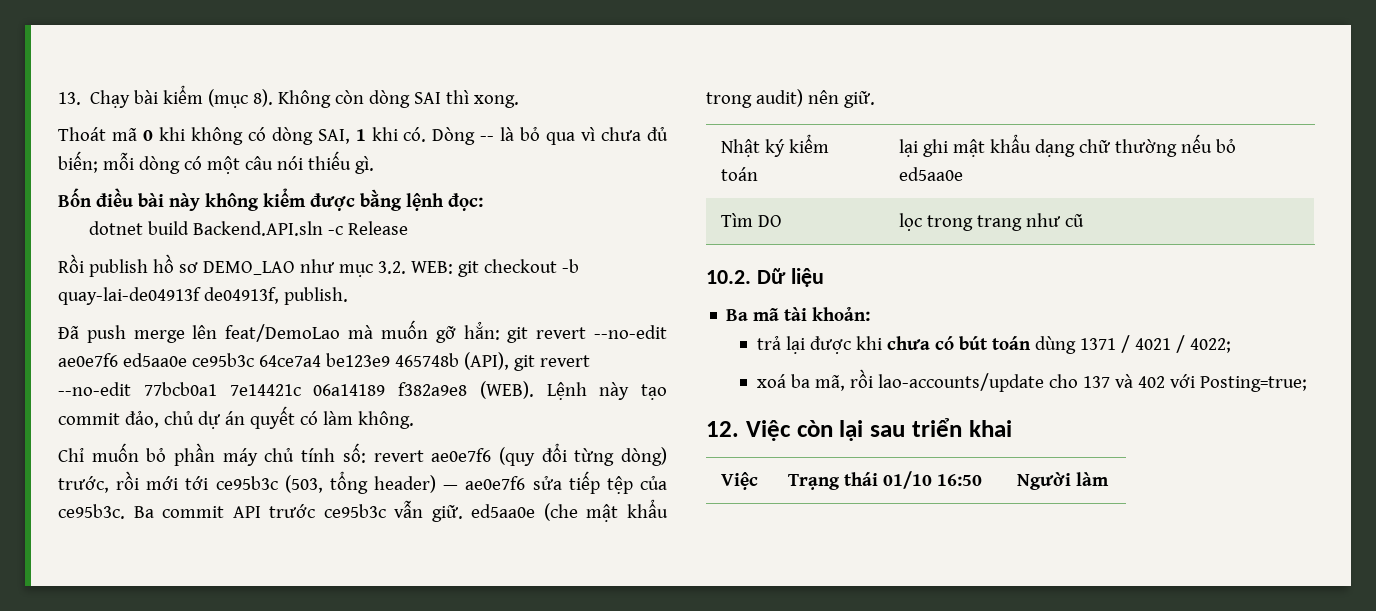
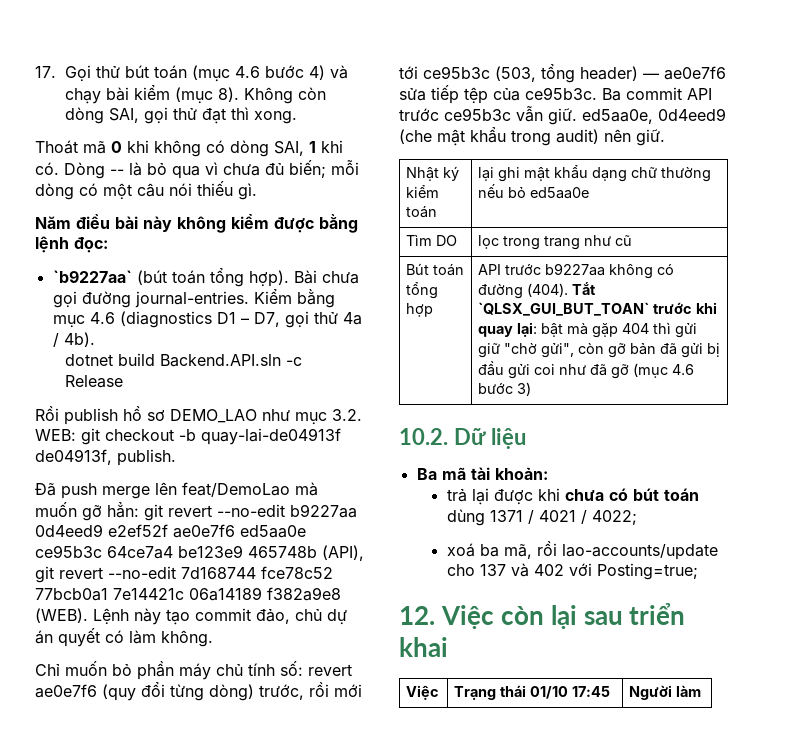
[58,90,131,108] 13. Chạy -> [35,65,348,82] [64,88,101,104] 17. Gọi thử bút toán (mục 4.6 bước 4) và chạy
[414,92,442,104] SAI -> [108,107,226,124] SAI, gọi thử đạt
[58,188,92,207] Bốn -> [35,216,71,229] Năm
(483, 202) none -> [52,268,359,287] [52,289,335,308] [52,311,362,328] [52,332,95,347] // `b9227aa` (bút toán tổng hợp). Bài chưa gọi đường journal-entries. Kiểm bằng mục 4.6 (diagnostics D1 – D7, gọi thử 4a / 4b).
(667, 332) none -> [290,504,357,518] [35,524,168,537] b9227aa 0d4eed9 e2ef52f
(131, 389) none -> [181,566,333,579] 7d168744 fce78c52
[471,504,536,518] ed5aa0e -> [582,108,726,124] ed5aa0e, 0d4eed9
(1084, 220) none -> [406,263,465,276] [406,282,439,299] [406,303,434,317] [478,263,675,279] [478,282,597,299] [478,302,718,316] [478,322,698,338] [478,342,721,358] [478,361,695,379] [478,382,532,396] // Bút toán tổng hợp | API trước b9227aa không có đường (404). Tắt `QLSX_GUI_BUT_TOAN` trước khi quay lại: bật mà gặp 404 thì gửi giữ "chờ gửi", còn gỡ bản đã gửi bị đầu gửi coi như đã gỡ (mục 4.6 bước 3)
[936,474,982,486] 16:50 -> [572,686,611,697] 17:45

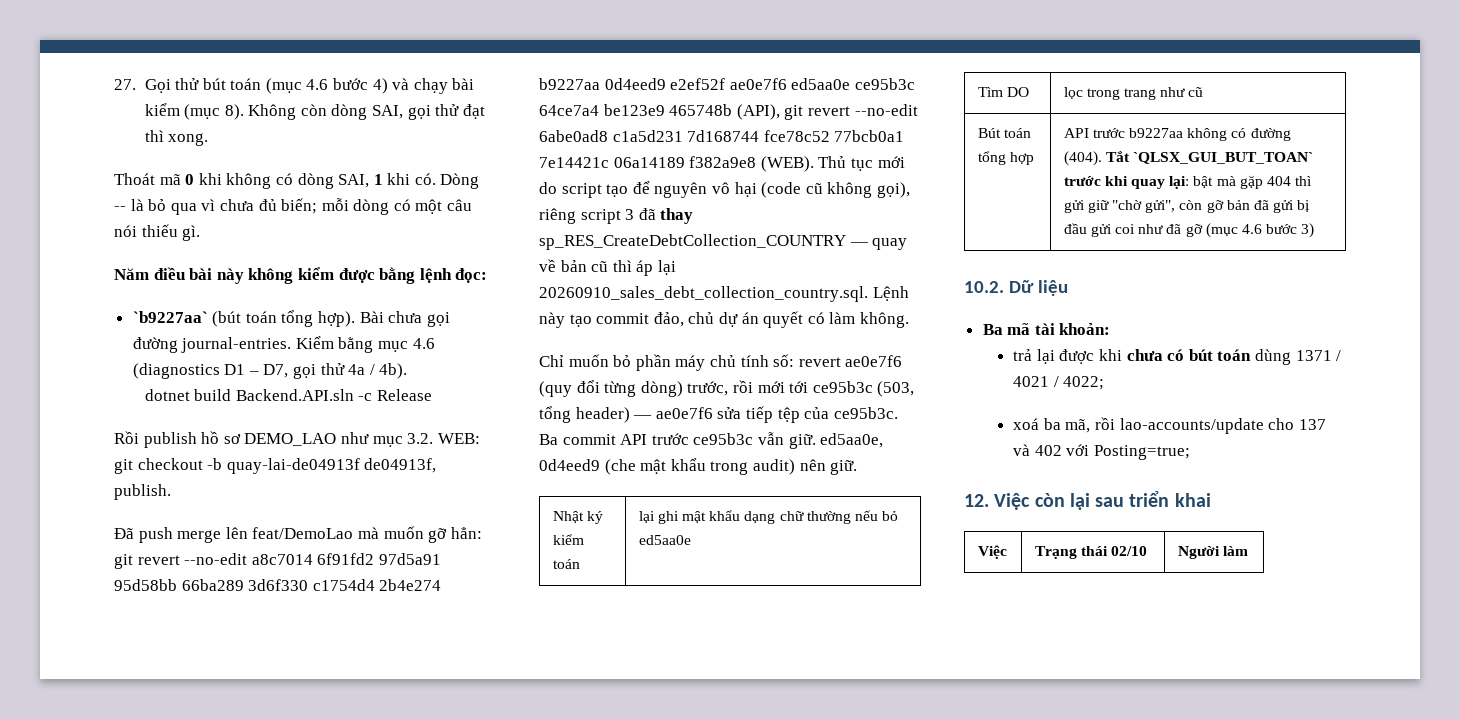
[35,66,56,78] 17. -> [114,79,136,90] 27.
(285, 510) none -> [251,553,441,565] [114,579,442,591] a8c7014 6f91fd2 97d5a91 95d58bb 66ba289 3d6f330 c1754d4 2b4e274
(176, 572) none -> [539,130,683,142] 6abe0ad8 c1a5d231
(88, 615) none -> [818,156,905,171] [539,181,910,198] [539,208,694,224] [539,234,908,250] [539,259,676,276] [539,286,868,302] Thủ tục mới do script tạo để nguyên vô hại (code cũ không gọi), riêng script 3 đã thay sp_RES_CreateDebtCollection_COUNTRY — quay về bản cũ thì áp lại 20260910_sales_debt_collection_country.sql.
[530,686,611,699] 01/10 17:45 -> [1110,546,1147,556] 02/10

